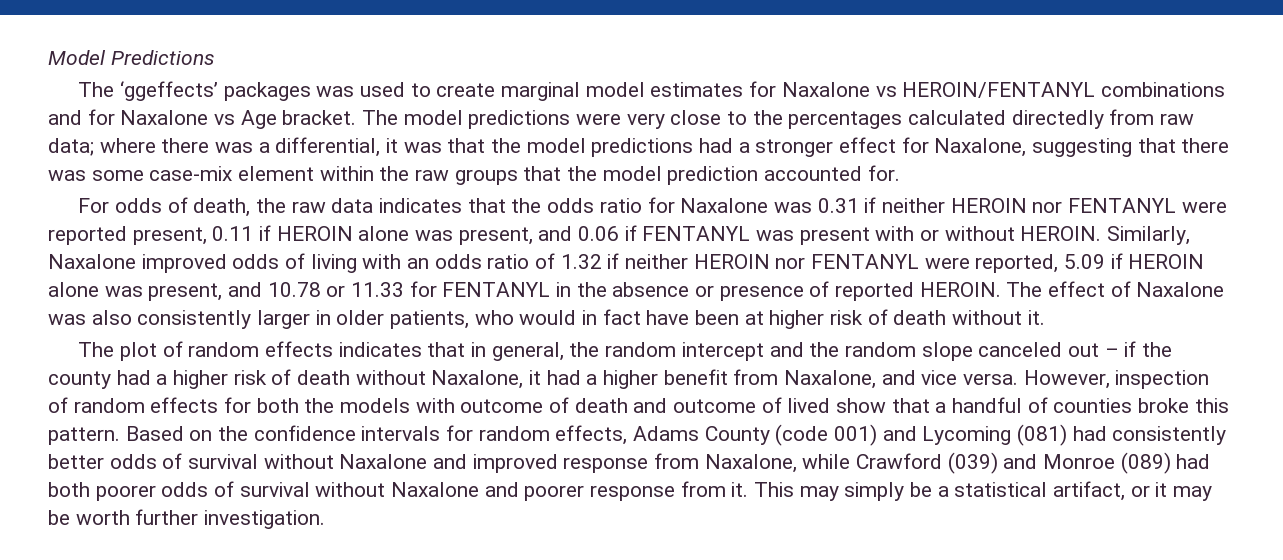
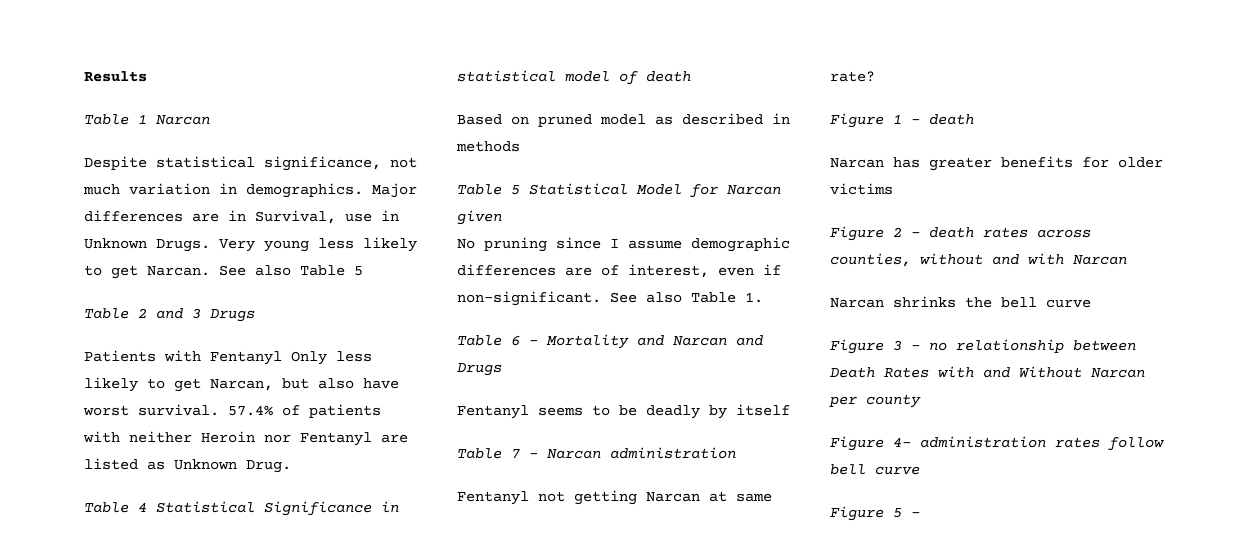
[48,50,215,65] [78,81,1225,101] [48,109,1195,129] [48,137,1230,157] [48,165,900,185] [78,197,1227,217] [48,225,1191,245] [48,253,1205,273] [48,281,1225,301] [48,309,1045,329] [78,341,1172,361] [48,369,1210,389] [48,397,1229,413] [48,424,1227,446] [48,452,1211,474] [48,481,1213,501] [48,509,326,529] Model Predictions // The ‘ggeffects’ packages was used to create marginal model estimates for Naxalone vs HEROIN/FENTANYL combinations and for Naxalone vs Age bracket. The model predictions were very close to the percentages calculated directedly from raw data; where there was a differential, it was that the model predictions had a stronger effect for Naxalone, suggesting that there was some case-mix element within the raw groups that the model prediction accounted for. // For odds of death, the raw data indicates that the odds ratio for Naxalone was 0.31 if neither HEROIN nor FENTANYL were reported present, 0.11 if HEROIN alone was present, and 0.06 if FENTANYL was present with or without HEROIN. Similarly, Naxalone improved odds of living with an odds ratio of 1.32 if neither HEROIN nor FENTANYL were reported, 5.09 if HEROIN alone was present, and 10.78 or 11.33 for FENTANYL in the absence or presence of reported HEROIN. The effect of Naxalone was also consistently larger in older patients, who would in fact have been at higher risk of death without it. // The plot of random effects indicates that in general, the random intercept and the random slope canceled out – if the county had a higher risk of death without Naxalone, it had a higher benefit from Naxalone, and vice versa. However, inspection of random effects for both the models with outcome of death and outcome of lived show that a handful of counties broke this pattern. Based on the confidence intervals for random effects, Adams County (code 001) and Lycoming (081) had consistently better odds of survival without Naxalone and improved response from Naxalone, while Crawford (039) and Monroe (089) had both poorer odds of survival without Naxalone and poorer response from it. This may simply be a statistical artifact, or it may be worth further investigation. -> [84,71,147,82] [84,114,210,125] [84,156,417,171] [83,183,417,198] [84,210,399,224] [84,237,417,252] [84,265,363,279] [84,308,255,322] [84,350,372,365] [84,377,399,392] [83,404,381,418] [83,431,408,446] [84,458,291,473] [84,501,399,516] [457,70,691,85] [457,113,790,127] [456,141,520,152] [457,183,781,198] [457,210,502,225] [457,237,790,252] [457,264,781,278] [457,291,763,306] [457,334,763,349] [457,363,502,376] [457,404,790,419] [457,447,736,459] [457,490,772,505] [830,71,875,82] [830,113,974,128] [830,156,1163,171] [830,183,893,195] [830,226,1091,241] [830,253,1127,267] [830,296,1091,308] [830,339,1136,354] [830,366,1145,378] [829,394,921,408] [830,436,1165,451] [830,464,920,475] [830,506,920,521] Results // Table 1 Narcan // Despite statistical significance, not much variation in demographics. Major differences are in Survival, use in Unknown Drugs. Very young less likely to get Narcan. See also Table 5 // Table 2 and 3 Drugs // Patients with Fentanyl Only less likely to get Narcan, but also have worst survival. 57.4% of patients with neither Heroin nor Fentanyl are listed as Unknown Drug. // Table 4 Statistical Significance in statistical model of death // Based on pruned model as described in methods // Table 5 Statistical Model for Narcan given // No pruning since I assume demographic differences are of interest, even if non-significant. See also Table 1. // Table 6 – Mortality and Narcan and Drugs // Fentanyl seems to be deadly by itself // Table 7 – Narcan administration // Fentanyl not getting Narcan at same rate? // Figure 1 – death // Narcan has greater benefits for older victims // Figure 2 – death rates across counties, without and with Narcan // Narcan shrinks the bell curve // Figure 3 – no relationship between Death Rates with and Without Narcan per county // Figure 4- administration rates follow bell curve // Figure 5 -

